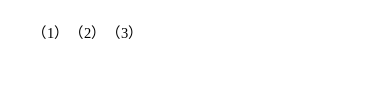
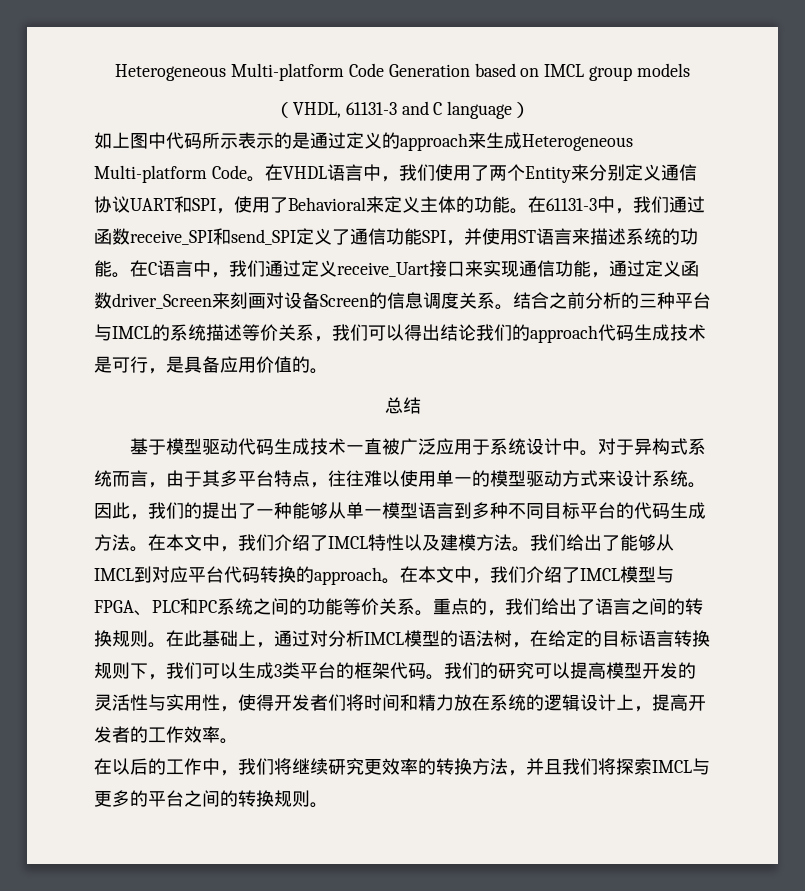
[32,25,143,39] （1）（2）（3） -> [115,63,690,81] [274,101,531,119] [94,132,633,151] [94,164,697,183] [94,196,705,214] [94,228,698,246] [94,260,699,278] [94,292,711,310] [94,324,706,343] [94,356,328,374] [384,397,421,414] [129,438,706,456] [94,470,706,488] [94,502,706,520] [94,534,674,552] [94,566,674,585] [94,598,703,616] [94,630,710,648] [94,662,696,680] [94,694,706,712] [94,726,238,744] [94,758,710,776] [94,790,328,808] Heterogeneous Multi-platform Code Generation based on IMCL group models // （VHDL, 61131-3 and C language） // 如上图中代码所示表示的是通过定义的approach来生成Heterogeneous Multi-platform Code。在VHDL语言中，我们使用了两个Entity来分别定义通信协议UART和SPI，使用了Behavioral来定义主体的功能。在61131-3中，我们通过函数receive_SPI和send_SPI定义了通信功能SPI，并使用ST语言来描述系统的功能。在C语言中，我们通过定义receive_Uart接口来实现通信功能，通过定义函数driver_Screen来刻画对设备Screen的信息调度关系。结合之前分析的三种平台与IMCL的系统描述等价关系，我们可以得出结论我们的approach代码生成技术是可行，是具备应用价值的。 // 总结 // 基于模型驱动代码生成技术一直被广泛应用于系统设计中。对于异构式系统而言，由于其多平台特点，往往难以使用单一的模型驱动方式来设计系统。因此，我们的提出了一种能够从单一模型语言到多种不同目标平台的代码生成方法。在本文中，我们介绍了IMCL特性以及建模方法。我们给出了能够从IMCL到对应平台代码转换的approach。在本文中，我们介绍了IMCL模型与FPGA、PLC和PC系统之间的功能等价关系。重点的，我们给出了语言之间的转换规则。在此基础上，通过对分析IMCL模型的语法树，在给定的目标语言转换规则下，我们可以生成3类平台的框架代码。我们的研究可以提高模型开发的灵活性与实用性，使得开发者们将时间和精力放在系统的逻辑设计上，提高开发者的工作效率。 // 在以后的工作中，我们将继续研究更效率的转换方法，并且我们将探索IMCL与更多的平台之间的转换规则。

